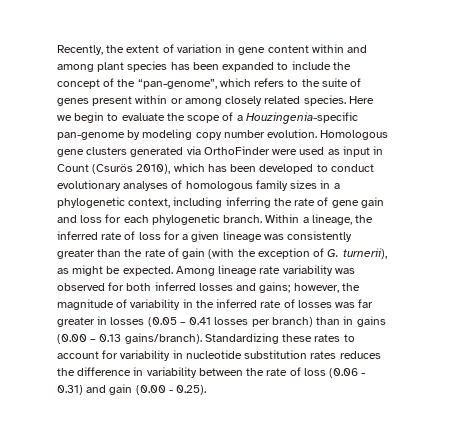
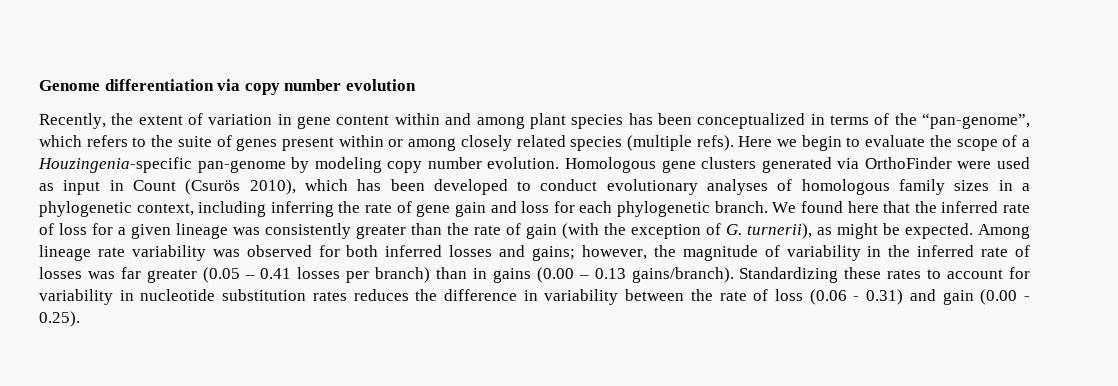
(57, 50) none -> [39,79,416,95] Genome differentiation via copy number evolution //
[222,61,351,72] [57,79,100,89] expanded to include the concept -> [697,113,869,129] conceptualized in terms
[303,95,346,106] species. -> [570,135,734,151] species (multiple refs).
[265,214,352,225] Within a lineage, -> [772,201,911,213] We found here that
[97,316,145,325] in losses -> (197, 276) none

